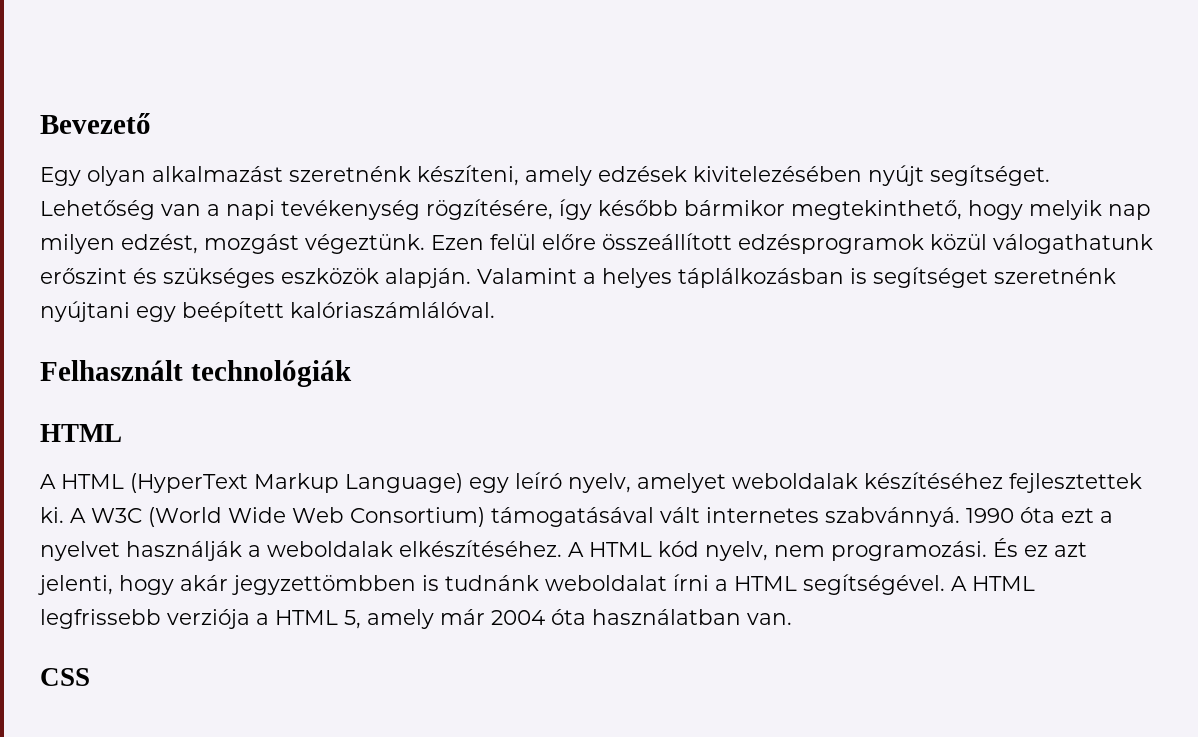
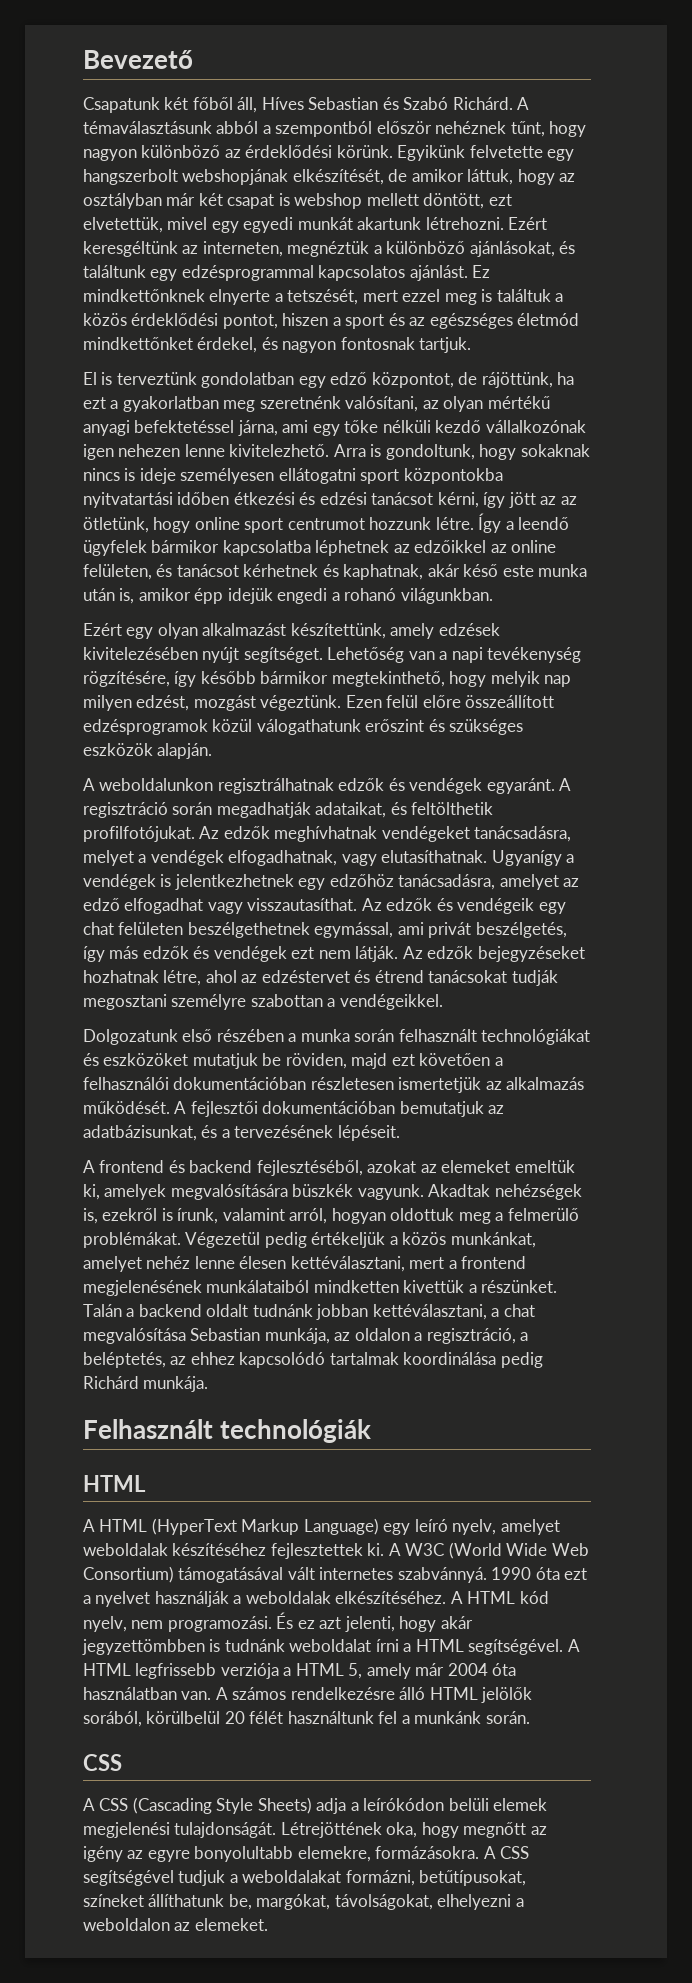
[40,165,519,186] Egy olyan alkalmazást szeretnénk készíteni, -> [83,97,530,113] [83,121,587,137] [83,145,575,161] [83,169,576,185] [83,193,512,209] [83,217,548,233] [83,241,576,257] [83,265,491,281] [83,289,564,305] [83,313,580,329] [83,337,472,353] [83,372,575,388] [83,396,550,412] [83,420,586,436] [83,444,590,460] [83,468,503,484] [83,492,577,508] [83,513,570,533] [83,540,557,556] [83,564,588,580] [83,588,493,604] [83,623,386,639] Csapatunk két főből áll, Híves Sebastian és Szabó Richárd. A témaválasztásunk abból a szempontból először nehéznek tűnt, hogy nagyon különböző az érdeklődési körünk. Egyikünk felvetette egy hangszerbolt webshopjának elkészítését, de amikor láttuk, hogy az osztályban már két csapat is webshop mellett döntött, ezt elvetettük, mivel egy egyedi munkát akartunk létrehozni. Ezért keresgéltünk az interneten, megnéztük a különböző ajánlásokat, és találtunk egy edzésprogrammal kapcsolatos ajánlást. Ez mindkettőnknek elnyerte a tetszését, mert ezzel meg is találtuk a közös érdeklődési pontot, hiszen a sport és az egészséges életmód mindkettőnket érdekel, és nagyon fontosnak tartjuk. // El is terveztünk gondolatban egy edző központot, de rájöttünk, ha ezt a gyakorlatban meg szeretnénk valósítani, az olyan mértékű anyagi befektetéssel járna, ami egy tőke nélküli kezdő vállalkozónak igen nehezen lenne kivitelezhető. Arra is gondoltunk, hogy sokaknak nincs is ideje személyesen ellátogatni sport központokba nyitvatartási időben étkezési és edzési tanácsot kérni, így jött az az ötletünk, hogy online sport centrumot hozzunk létre. Így a leendő ügyfelek bármikor kapcsolatba léphetnek az edzőikkel az online felületen, és tanácsot kérhetnek és kaphatnak, akár késő este munka után is, amikor épp idejük engedi a rohanó világunkban. // Ezért egy olyan alkalmazást készítettünk,
[477,267,1116,288] [40,301,495,322] Valamint a helyes táplálkozásban is segítséget szeretnénk nyújtani egy beépített kalóriaszámlálóval. -> [83,778,572,794] [83,802,494,818] [83,826,572,842] [83,850,575,866] [83,874,580,890] [83,898,566,914] [83,922,567,938] [83,946,585,962] [83,970,558,986] [83,994,443,1010] [83,1029,591,1045] [83,1053,503,1069] [83,1077,585,1093] [83,1101,505,1117] [83,1125,400,1141] [83,1160,575,1176] [83,1184,582,1200] [83,1208,579,1224] [83,1232,536,1248] [83,1256,527,1272] [83,1280,558,1296] [83,1304,535,1320] [83,1328,529,1344] [83,1352,543,1368] [83,1376,209,1392] // A weboldalunkon regisztrálhatnak edzők és vendégek egyaránt. A regisztráció során megadhatják adataikat, és feltölthetik profilfotójukat. Az edzők meghívhatnak vendégeket tanácsadásra, melyet a vendégek elfogadhatnak, vagy elutasíthatnak. Ugyanígy a vendégek is jelentkezhetnek egy edzőhöz tanácsadásra, amelyet az edző elfogadhat vagy visszautasíthat. Az edzők és vendégeik egy chat felületen beszélgethetnek egymással, ami privát beszélgetés, így más edzők és vendégek ezt nem látják. Az edzők bejegyzéseket hozhatnak létre, ahol az edzéstervet és étrend tanácsokat tudják megosztani személyre szabottan a vendégeikkel. // Dolgozatunk első részében a munka során felhasznált technológiákat és eszközöket mutatjuk be röviden, majd ezt követően a felhasználói dokumentációban részletesen ismertetjük az alkalmazás működését. A fejlesztői dokumentációban bemutatjuk az adatbázisunkat, és a tervezésének lépéseit. // A frontend és backend fejlesztéséből, azokat az elemeket emeltük ki, amelyek megvalósítására büszkék vagyunk. Akadtak nehézségek is, ezekről is írunk, valamint arról, hogyan oldottuk meg a felmerülő problémákat. Végezetül pedig értékeljük a közös munkánkat, amelyet nehéz lenne élesen kettéválasztani, mert a frontend megjelenésének munkálataiból mindketten kivettük a részünket. Talán a backend oldalt tudnánk jobban kettéválasztani, a chat megvalósítása Sebastian munkája, az oldalon a regisztráció, a beléptetés, az ehhez kapcsolódó tartalmak koordinálása pedig Richárd munkája.
[40,668,90,686] // CSS -> [215,1687,533,1703] [83,1711,530,1727] [83,1754,122,1771] [83,1797,548,1814] [83,1822,547,1838] [83,1846,530,1862] [83,1870,527,1886] [83,1894,524,1910] [83,1918,268,1931] A számos rendelkezésre álló HTML jelölők sorából, körülbelül 20 félét használtunk fel a munkánk során. // CSS // A CSS (Cascading Style Sheets) adja a leírókódon belüli elemek megjelenési tulajdonságát. Létrejöttének oka, hogy megnőtt az igény az egyre bonyolultabb elemekre, formázásokra. A CSS segítségével tudjuk a weboldalakat formázni, betűtípusokat, színeket állíthatunk be, margókat, távolságokat, elhelyezni a weboldalon az elemeket.

